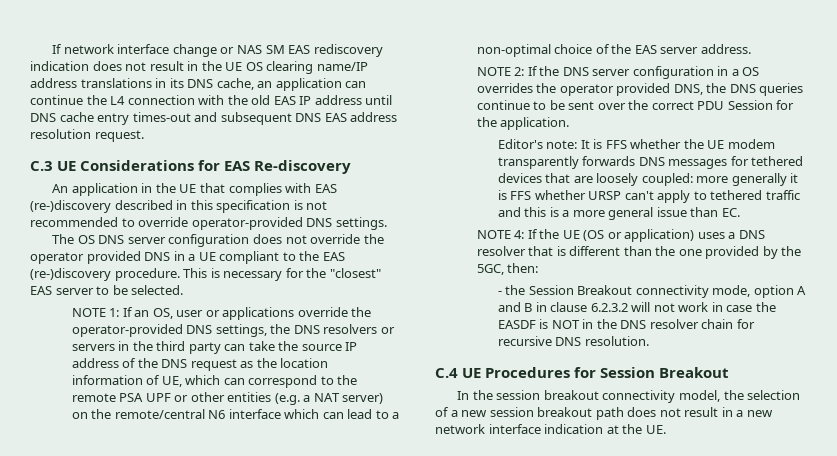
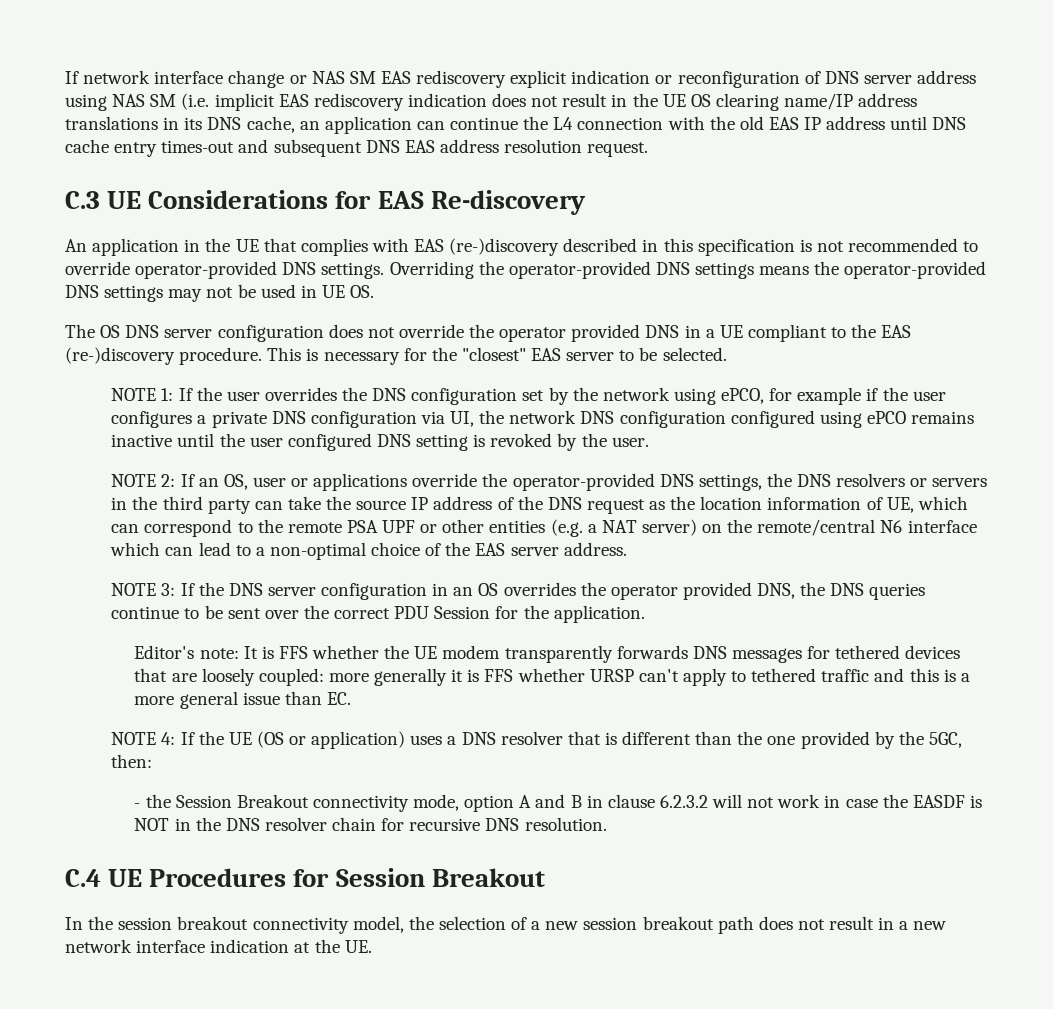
(383, 50) none -> [510,70,977,88] [65,93,404,111] explicit indication or reconfiguration of DNS server address using NAS SM (i.e. implicit EAS rediscovery
(387, 223) none -> [389,261,987,279] [65,284,375,302] Overriding the operator-provided DNS settings means the operator-provided DNS settings may not be used in UE OS.
(133, 312) none -> [196,387,946,405] [111,410,975,428] [111,433,649,451] [111,474,195,487] the user overrides the DNS configuration set by the network using ePCO, for example if the user configures a private DNS configuration via UI, the network DNS configuration configured using ePCO remains inactive until the user configured DNS setting is revoked by the user. // NOTE 2: If
[514,67,525,76] 2: -> [161,583,176,596] 3:
[731,69,739,76] a -> [453,587,474,596] an

